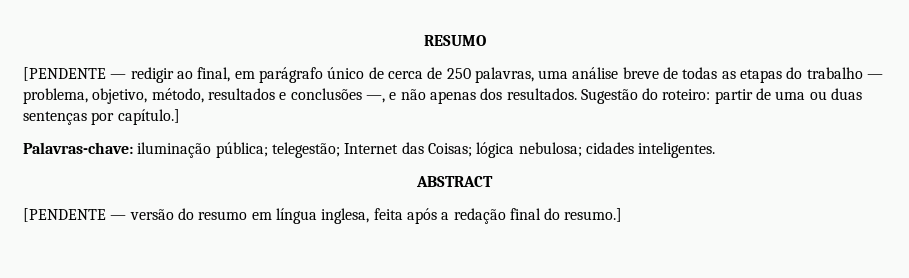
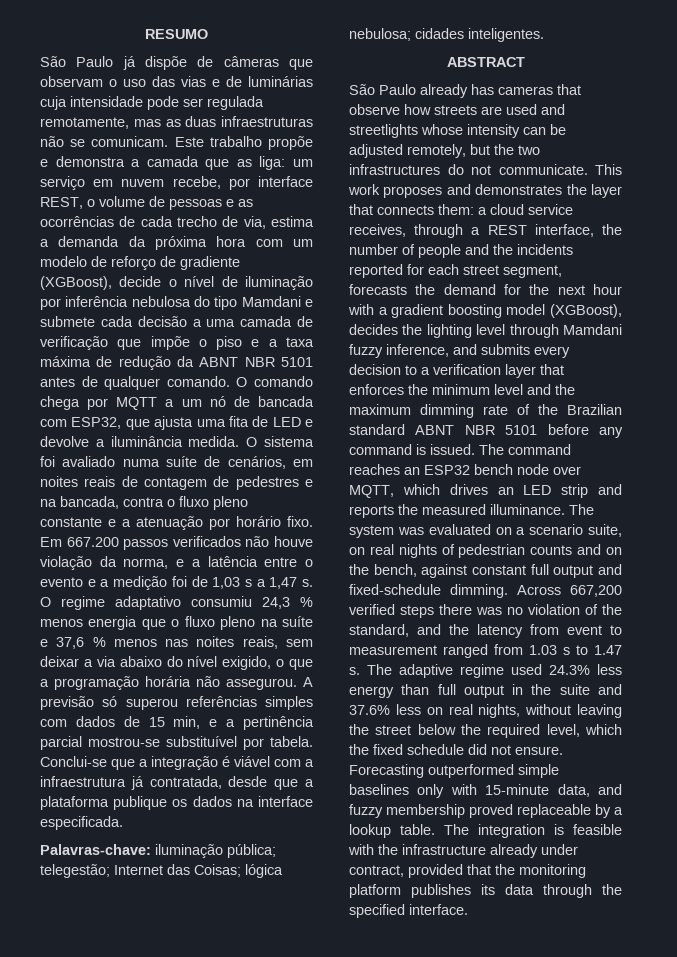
[23,67,884,83] [23,88,863,104] [23,109,180,125] [PENDENTE — redigir ao final, em parágrafo único de cerca de 250 palavras, uma análise breve de todas as etapas do trabalho — problema, objetivo, método, resultados e conclusões —, e não apenas dos resultados. Sugestão do roteiro: partir de uma ou duas sentenças por capítulo.] -> [40,56,313,70] [40,76,313,87] [40,96,264,110] [40,116,313,129] [40,136,313,150] [40,156,314,170] [40,176,313,190] [40,196,253,210] [40,216,314,229] [40,236,313,250] [40,256,240,270] [40,276,313,290] [40,296,313,310] [40,316,314,327] [40,336,314,350] [40,356,314,370] [40,376,313,390] [40,396,314,410] [40,416,313,430] [40,436,314,447] [40,456,313,469] [40,476,313,490] [40,496,248,510] [40,516,313,530] [40,536,313,550] [40,556,314,570] [40,576,313,590] [40,596,313,610] [40,616,313,630] [40,636,313,649] [40,656,313,670] [40,676,313,690] [40,696,313,710] [40,716,314,730] [40,736,313,750] [40,756,314,770] [40,776,315,790] [40,796,313,810] [40,816,123,830] São Paulo já dispõe de câmeras que observam o uso das vias e de luminárias cuja intensidade pode ser regulada remotamente, mas as duas infraestruturas não se comunicam. Este trabalho propõe e demonstra a camada que as liga: um serviço em nuvem recebe, por interface REST, o volume de pessoas e as ocorrências de cada trecho de via, estima a demanda da próxima hora com um modelo de reforço de gradiente (XGBoost), decide o nível de iluminação por inferência nebulosa do tipo Mamdani e submete cada decisão a uma camada de verificação que impõe o piso e a taxa máxima de redução da ABNT NBR 5101 antes de qualquer comando. O comando chega por MQTT a um nó de bancada com ESP32, que ajusta uma fita de LED e devolve a iluminância medida. O sistema foi avaliado numa suíte de cenários, em noites reais de contagem de pedestres e na bancada, contra o fluxo pleno constante e a atenuação por horário fixo. Em 667.200 passos verificados não houve violação da norma, e a latência entre o evento e a medição foi de 1,03 s a 1,47 s. O regime adaptativo consumiu 24,3 % menos energia que o fluxo pleno na suíte e 37,6 % menos nas noites reais, sem deixar a via abaixo do nível exigido, o que a programação horária não assegurou. A previsão só superou referências simples com dados de 15 min, e a pertinência parcial mostrou-se substituível por tabela. Conclui-se que a integração é viável com a infraestrutura já contratada, desde que a plataforma publique os dados na interface especificada.
[23,208,623,224] [PENDENTE — versão do resumo em língua inglesa, feita após a redação final do resumo.] -> [349,84,581,98] [349,104,565,115] [349,124,566,138] [349,144,540,158] [349,164,622,175] [348,184,622,198] [349,204,573,215] [349,224,622,238] [349,244,573,258] [349,264,562,278] [349,284,622,295] [348,304,622,318] [349,324,622,338] [349,344,570,358] [349,364,564,378] [349,384,575,395] [349,404,622,418] [349,424,623,438] [349,444,571,455] [349,464,581,475] [349,484,622,498] [349,504,594,518] [349,524,622,538] [349,544,622,558] [349,564,622,578] [349,584,622,598] [349,604,622,618] [349,624,622,638] [349,644,622,658] [349,664,622,678] [349,684,622,698] [349,704,622,718] [349,724,622,738] [349,744,563,755] [349,764,559,778] [349,784,622,798] [349,804,623,818] [349,824,622,838] [348,844,578,858] [349,864,586,878] [349,884,622,898] [349,904,468,918] São Paulo already has cameras that observe how streets are used and streetlights whose intensity can be adjusted remotely, but the two infrastructures do not communicate. This work proposes and demonstrates the layer that connects them: a cloud service receives, through a REST interface, the number of people and the incidents reported for each street segment, forecasts the demand for the next hour with a gradient boosting model (XGBoost), decides the lighting level through Mamdani fuzzy inference, and submits every decision to a verification layer that enforces the minimum level and the maximum dimming rate of the Brazilian standard ABNT NBR 5101 before any command is issued. The command reaches an ESP32 bench node over MQTT, which drives an LED strip and reports the measured illuminance. The system was evaluated on a scenario suite, on real nights of pedestrian counts and on the bench, against constant full output and fixed-schedule dimming. Across 667,200 verified steps there was no violation of the standard, and the latency from event to measurement ranged from 1.03 s to 1.47 s. The adaptive regime used 24.3% less energy than full output in the suite and 37.6% less on real nights, without leaving the street below the required level, which the fixed schedule did not ensure. Forecasting outperformed simple baselines only with 15-minute data, and fuzzy membership proved replaceable by a lookup table. The integration is feasible with the infrastructure already under contract, provided that the monitoring platform publishes its data through the specified interface.

